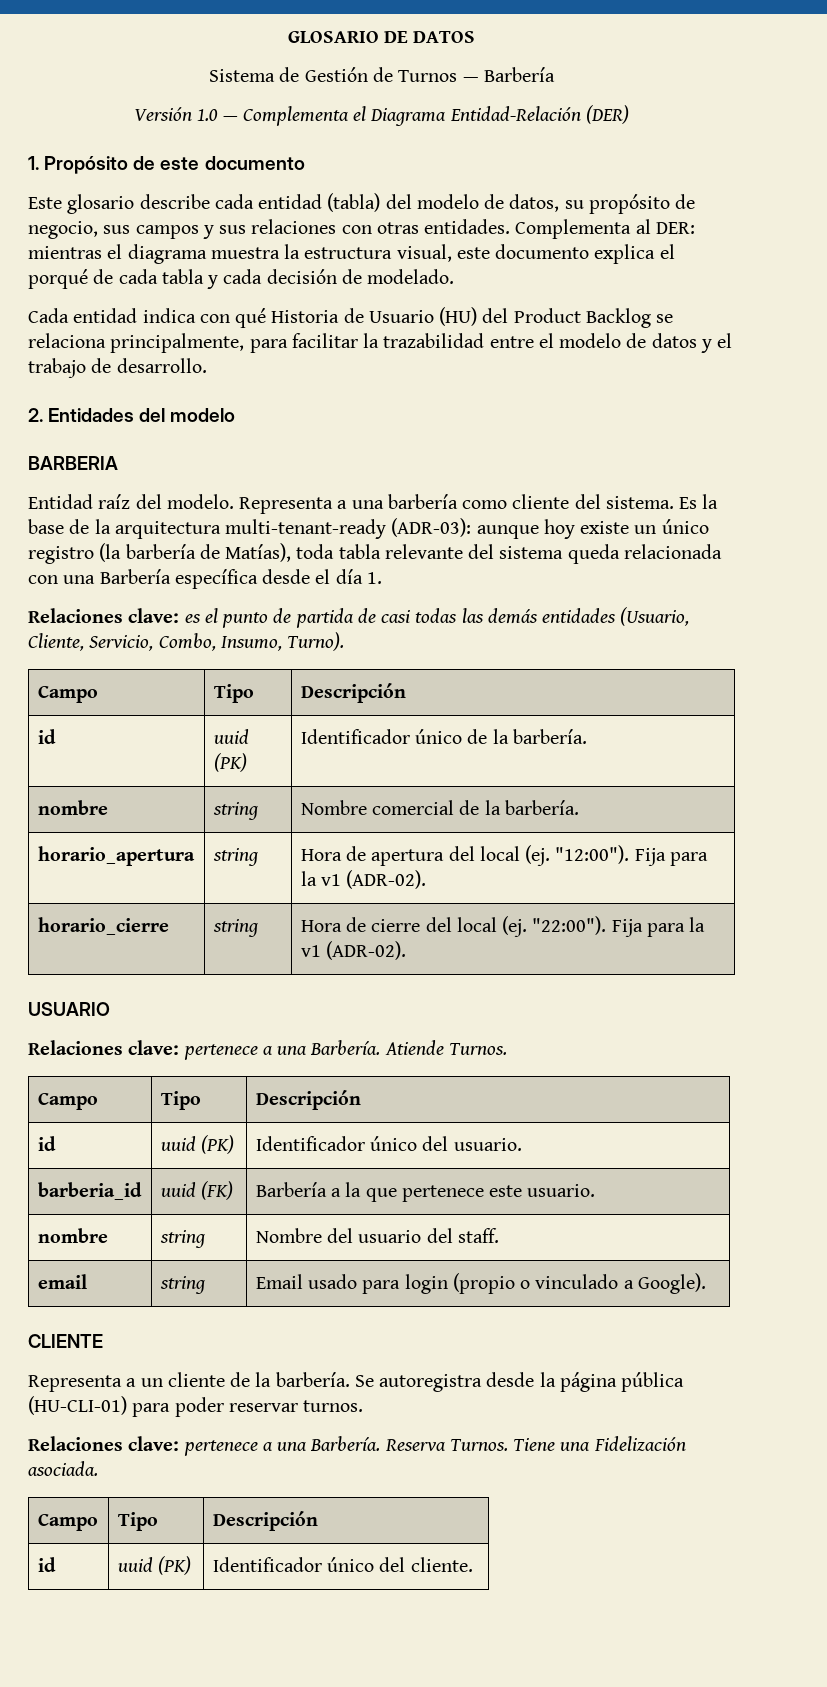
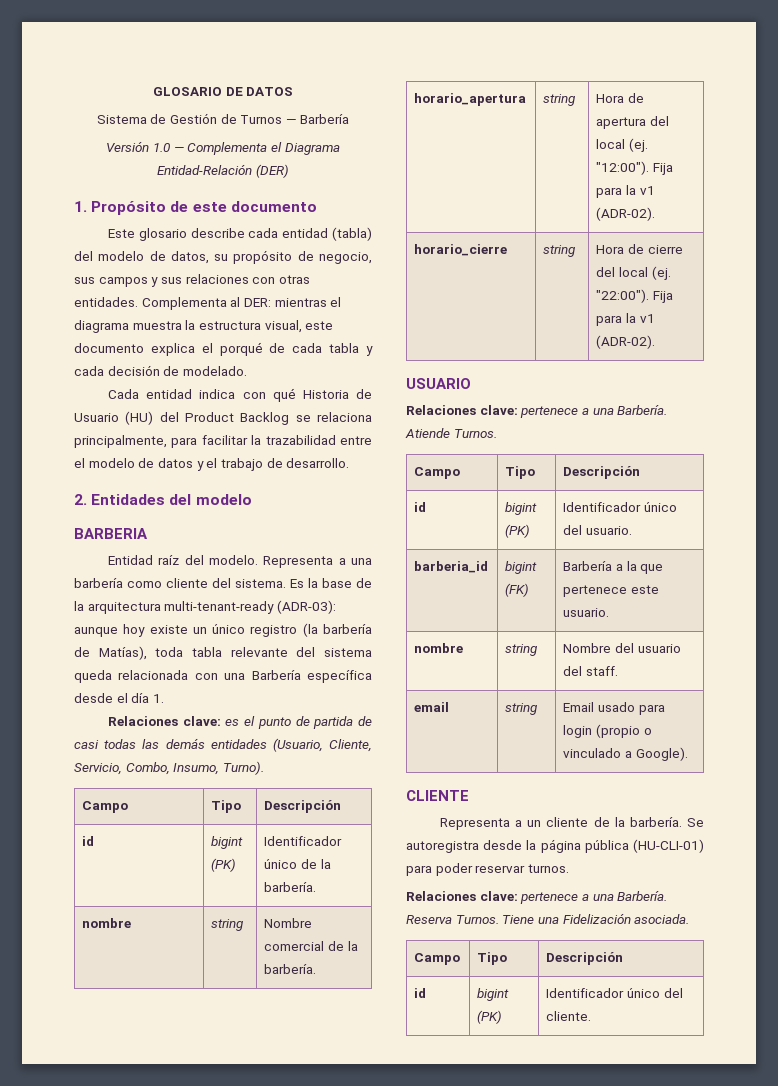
[213,729,249,744] uuid -> [211,836,244,849] bigint
[160,1136,196,1151] uuid -> [505,502,538,515] bigint
[160,1182,196,1197] uuid -> [505,561,538,574] bigint
[117,1557,153,1572] uuid -> [477,988,510,1001] bigint

